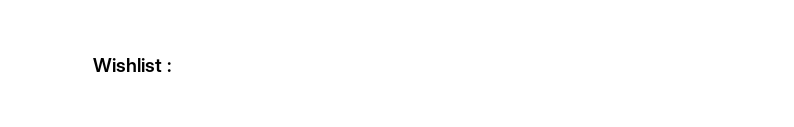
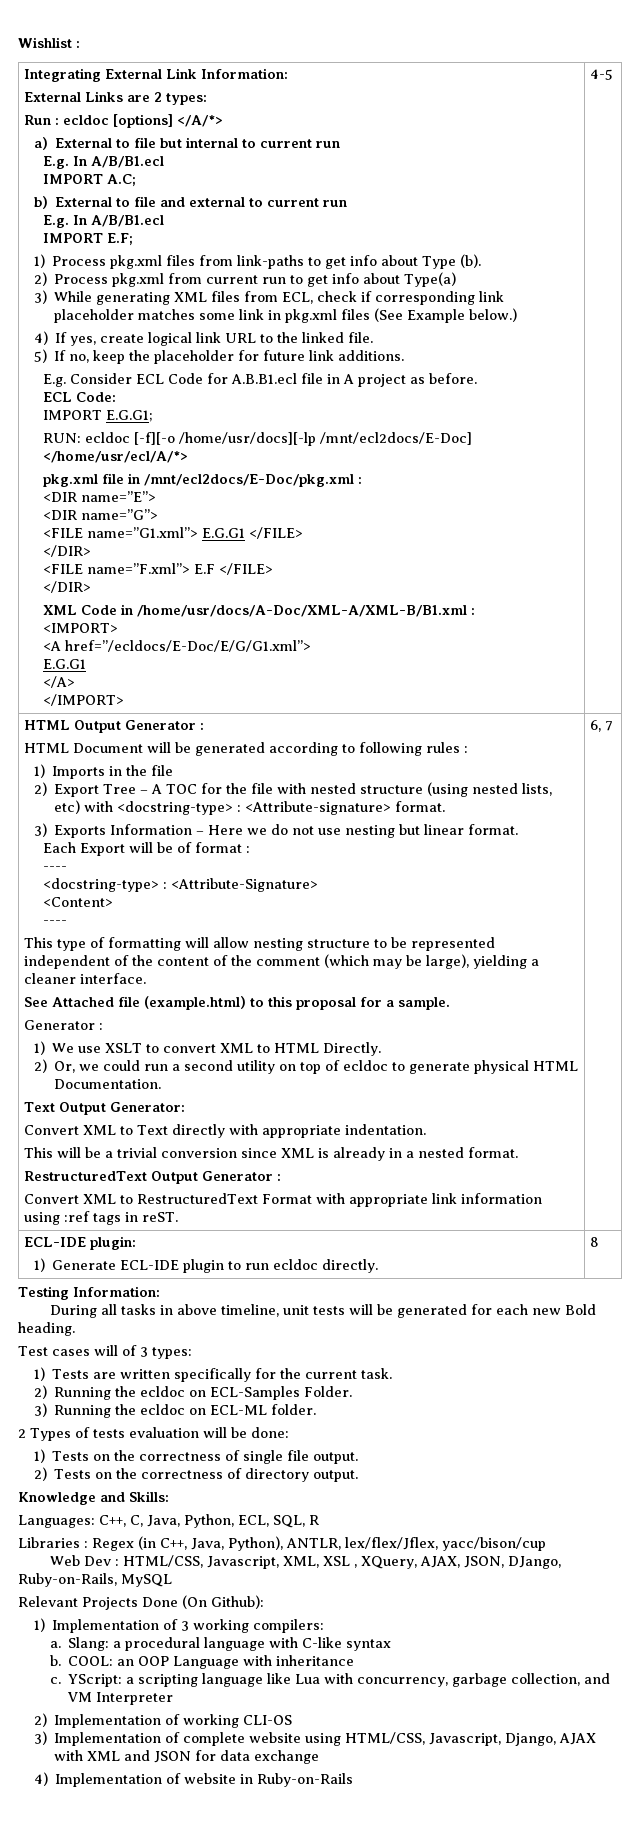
(172, 67) none -> [23,68,288,82] [23,91,207,105] [23,114,223,128] [33,137,340,150] [43,156,165,169] [43,174,137,187] [33,196,347,209] [43,215,165,228] [43,233,134,246] [33,254,481,269] [33,272,456,287] [33,290,504,305] [53,308,517,323] [33,331,373,346] [33,349,404,364] [43,373,478,387] [43,392,117,402] [43,410,154,422] [43,432,473,446] [43,451,189,463] [43,473,363,487] [43,491,157,502] [43,509,159,520] [43,527,304,539] [43,545,92,557] [43,563,274,575] [43,581,92,593] [43,604,476,617] [43,623,119,633] [43,640,312,652] [43,659,87,669] [43,676,76,688] [43,694,125,706] [589,69,613,80] [23,720,204,733] [23,742,468,756] [33,764,173,779] [33,782,552,797] [53,800,445,815] [33,823,518,838] [43,842,251,856] [43,866,68,871] [43,878,319,892] [43,897,114,907] [43,920,68,925] [23,937,495,951] [23,954,539,969] [23,973,146,984] [23,996,450,1010] [23,1020,103,1030] [33,1041,381,1056] [33,1059,578,1074] [53,1079,161,1089] [23,1102,185,1115] [23,1124,426,1138] [23,1147,518,1161] [23,1171,281,1184] [23,1193,542,1207] [23,1211,178,1225] [589,720,613,732] [23,1236,136,1250] [33,1258,378,1273] [589,1237,599,1247] [18,1286,160,1300] [49,1304,596,1318] [18,1322,75,1336] [18,1345,192,1359] [33,1367,393,1382] [33,1385,353,1400] [33,1403,317,1418] [18,1427,289,1441] [33,1449,359,1464] [33,1467,359,1482] [18,1491,169,1505] [18,1514,319,1528] [18,1536,546,1551] [49,1555,561,1569] [18,1573,172,1587] [18,1595,264,1610] [33,1618,325,1633] [49,1637,392,1651] [49,1655,355,1669] [49,1673,611,1687] [67,1692,174,1705] [33,1713,293,1728] [33,1731,597,1746] [54,1750,320,1764] [33,1772,354,1787] // Integrating External Link Information: // External Links are 2 types: // Run : ecldoc [options] </A/*> // a) External to file but internal to current run // E.g. In A/B/B1.ecl // IMPORT A.C; // b) External to file and external to current run // E.g. In A/B/B1.ecl // IMPORT E.F; // 1) Process pkg.xml files from link-paths to get info about Type (b). // 2) Process pkg.xml from current run to get info about Type(a) // 3) While generating XML files from ECL, check if corresponding link placeholder matches some link in pkg.xml files (See Example below.) // 4) If yes, create logical link URL to the linked file. // 5) If no, keep the placeholder for future link additions. // E.g. Consider ECL Code for A.B.B1.ecl file in A project as before. // ECL Code: // IMPORT E.G.G1; // RUN: ecldoc [-f][-o /home/usr/docs][-lp /mnt/ecl2docs/E-Doc] </home/usr/ecl/A/*> // pkg.xml file in /mnt/ecl2docs/E-Doc/pkg.xml : // <DIR name=”E”> // <DIR name=”G”> // <FILE name=”G1.xml”> E.G.G1 </FILE> // </DIR> // <FILE name=”F.xml”> E.F </FILE> // </DIR> // XML Code in /home/usr/docs/A-Doc/XML-A/XML-B/B1.xml : // <IMPORT> // <A href=”/ecldocs/E-Doc/E/G/G1.xml”> // E.G.G1 // </A> // </IMPORT> | 4-5 // HTML Output Generator : // HTML Document will be generated according to following rules : // 1) Imports in the file // 2) Export Tree – A TOC for the file with nested structure (using nested lists, etc) with <docstring-type> : <Attribute-signature> format. // 3) Exports Information – Here we do not use nesting but linear format. // Each Export will be of format : // ---- // <docstring-type> : <Attribute-Signature> // <Content> // ---- // This type of formatting will allow nesting structure to be represented independent of the content of the comment (which may be large), yielding a cleaner interface. // See Attached file (example.html) to this proposal for a sample. // Generator : // 1) We use XSLT to convert XML to HTML Directly. // 2) Or, we could run a second utility on top of ecldoc to generate physical HTML Documentation. // Text Output Generator: // Convert XML to Text directly with appropriate indentation. // This will be a trivial conversion since XML is already in a nested format. // RestructuredText Output Generator : // Convert XML to RestructuredText Format with appropriate link information using :ref tags in reST. | 6, 7 // ECL-IDE plugin: // 1) Generate ECL-IDE plugin to run ecldoc directly. | 8 // Testing Information: // During all tasks in above timeline, unit tests will be generated for each new Bold heading. // Test cases will of 3 types: // 1) Tests are written specifically for the current task. // 2) Running the ecldoc on ECL-Samples Folder. // 3) Running the ecldoc on ECL-ML folder. // 2 Types of tests evaluation will be done: // 1) Tests on the correctness of single file output. // 2) Tests on the correctness of directory output. // Knowledge and Skills: // Languages: C++, C, Java, Python, ECL, SQL, R // Libraries : Regex (in C++, Java, Python), ANTLR, lex/flex/Jflex, yacc/bison/cup // Web Dev : HTML/CSS, Javascript, XML, XSL , XQuery, AJAX, JSON, DJango, Ruby-on-Rails, MySQL // Relevant Projects Done (On Github): // 1) Implementation of 3 working compilers: // a. Slang: a procedural language with C-like syntax // b. COOL: an OOP Language with inheritance // c. YScript: a scripting language like Lua with concurrency, garbage collection, and VM Interpreter // 2) Implementation of working CLI-OS // 3) Implementation of complete website using HTML/CSS, Javascript, Django, AJAX with XML and JSON for data exchange // 4) Implementation of website in Ruby-on-Rails

